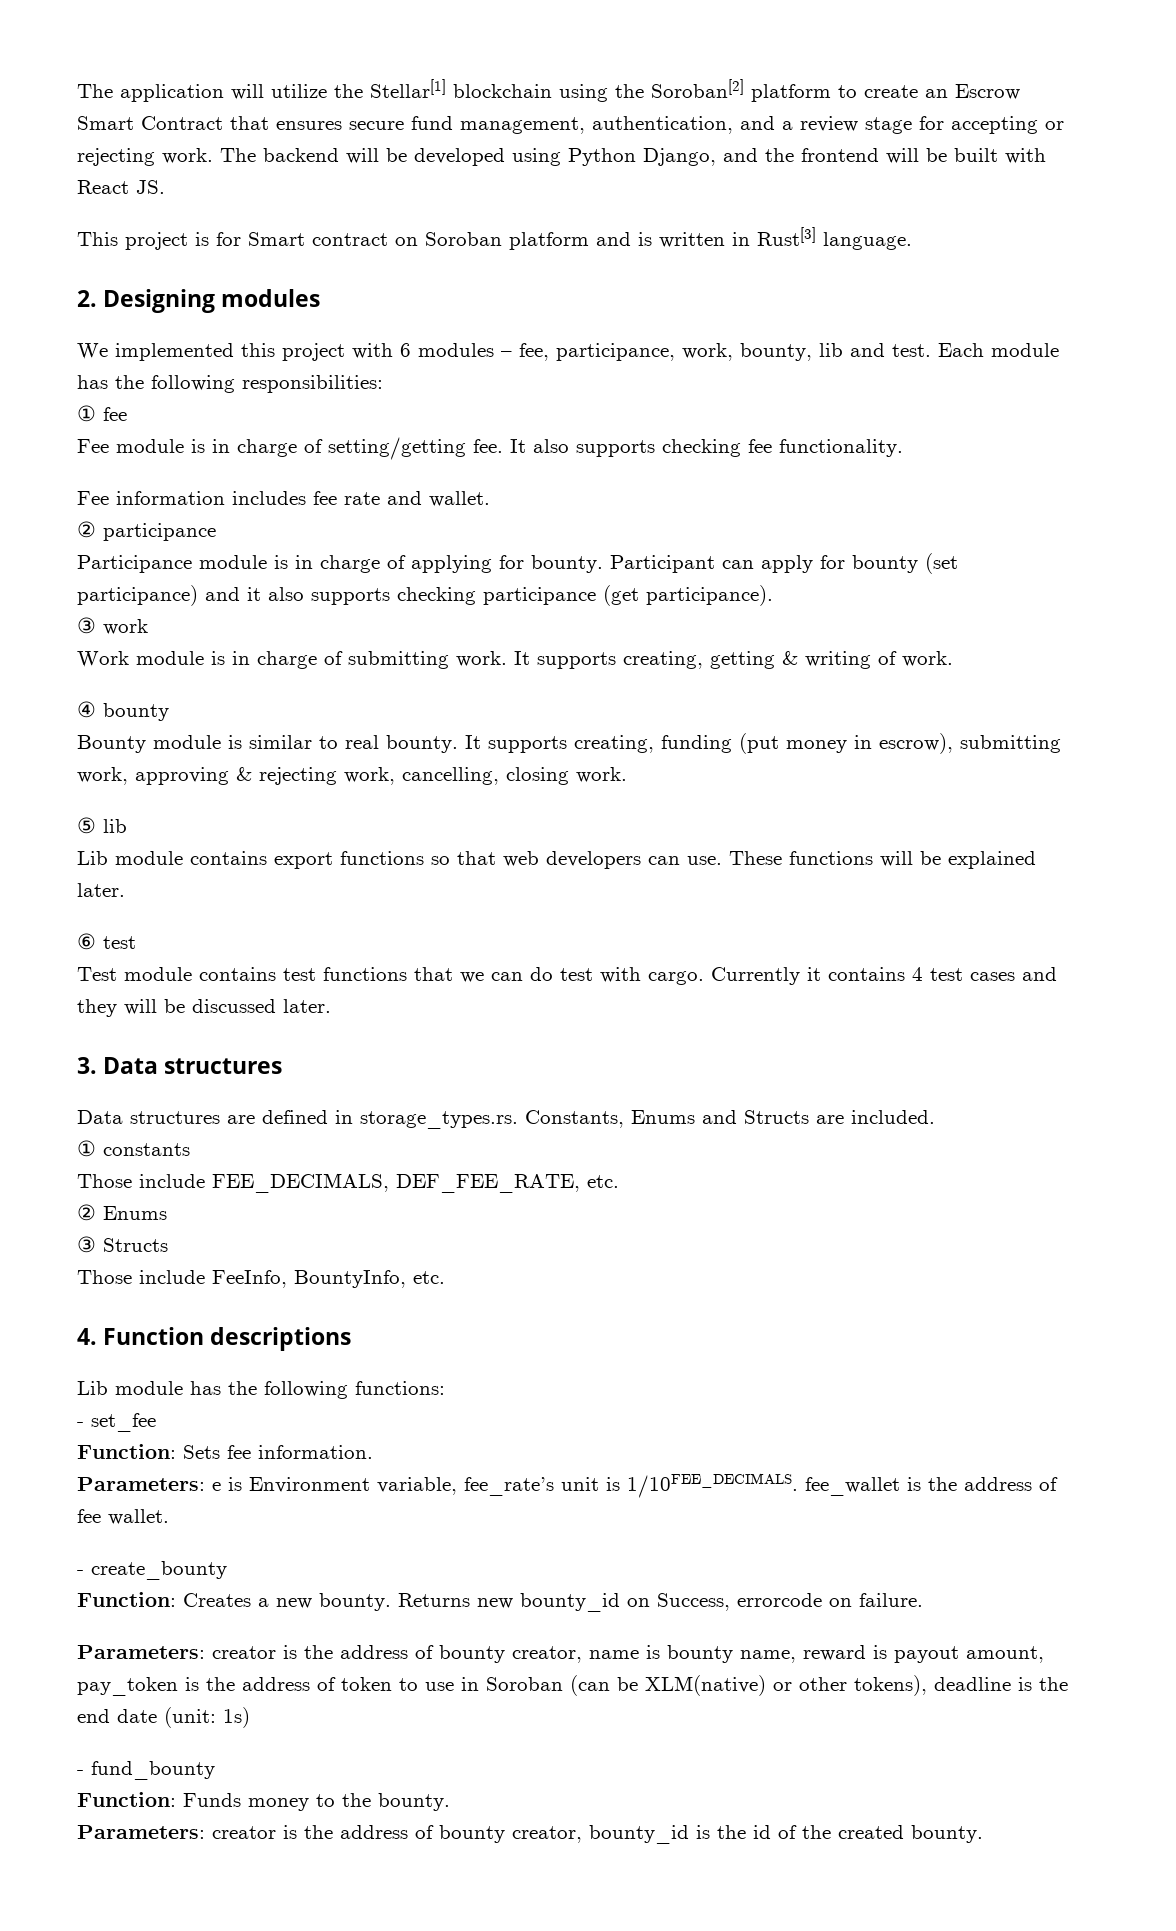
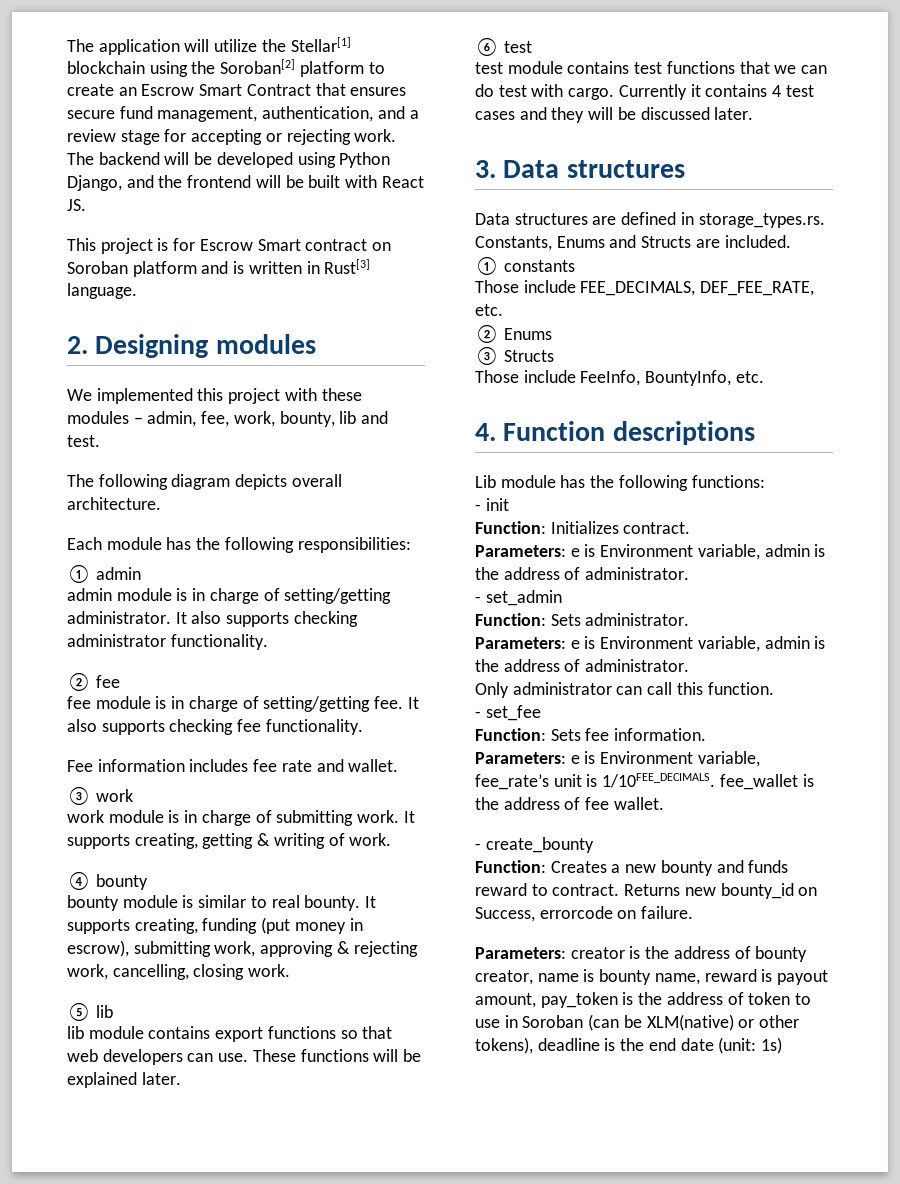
(241, 239) none -> [199,239,253,251] Escrow
[400,343,411,357] 6 -> [321,388,362,401] these
[519,343,675,361] fee, participance, -> [147,411,230,427] admin, fee,
(931, 350) none -> [67,474,342,490] [67,497,161,510] // The following diagram depicts overall architecture. //
(96, 413) none -> [95,567,141,580] [67,588,392,604] [67,611,358,627] [67,634,268,650] [67,672,91,691] admin // admin module is in charge of setting/getting administrator. It also supports checking administrator functionality. // ②
[77,439,109,453] Fee -> [67,696,91,709] fee
[77,521,216,541] [77,553,958,574] [77,585,773,606] // ② participance // Participance module is in charge of applying for bounty. Participant can apply for bounty (set participance) and it also supports checking participance (get participance). -> (399, 765) none
[77,651,129,667] Work -> [67,810,104,823] work
[77,735,146,753] Bounty -> [67,895,119,911] bounty
[77,851,108,865] Lib -> [67,1026,84,1039] lib
[77,967,117,981] Test -> [475,62,503,74] test
(445, 1388) none -> [475,498,509,511] [475,521,691,534] [475,544,826,560] [475,567,690,580] [475,590,562,606] [475,613,690,626] [475,636,826,652] [475,659,690,672] [475,682,774,698] // - init // Function: Initializes contract. // Parameters: e is Environment variable, admin is the address of administrator. // - set_admin // Function: Sets administrator. // Parameters: e is Environment variable, admin is the address of administrator. // Only administrator can call this function.
[319,1593,391,1611] bounty. -> [660,860,789,876] [475,883,620,896] bounty and funds reward to contract.
[77,1761,215,1780] [77,1792,450,1811] [77,1825,983,1844] // - fund_bounty // Function: Funds money to the bounty. // Parameters: creator is the address of bounty creator, bounty_id is the id of the created bounty. -> (783, 1045) none

